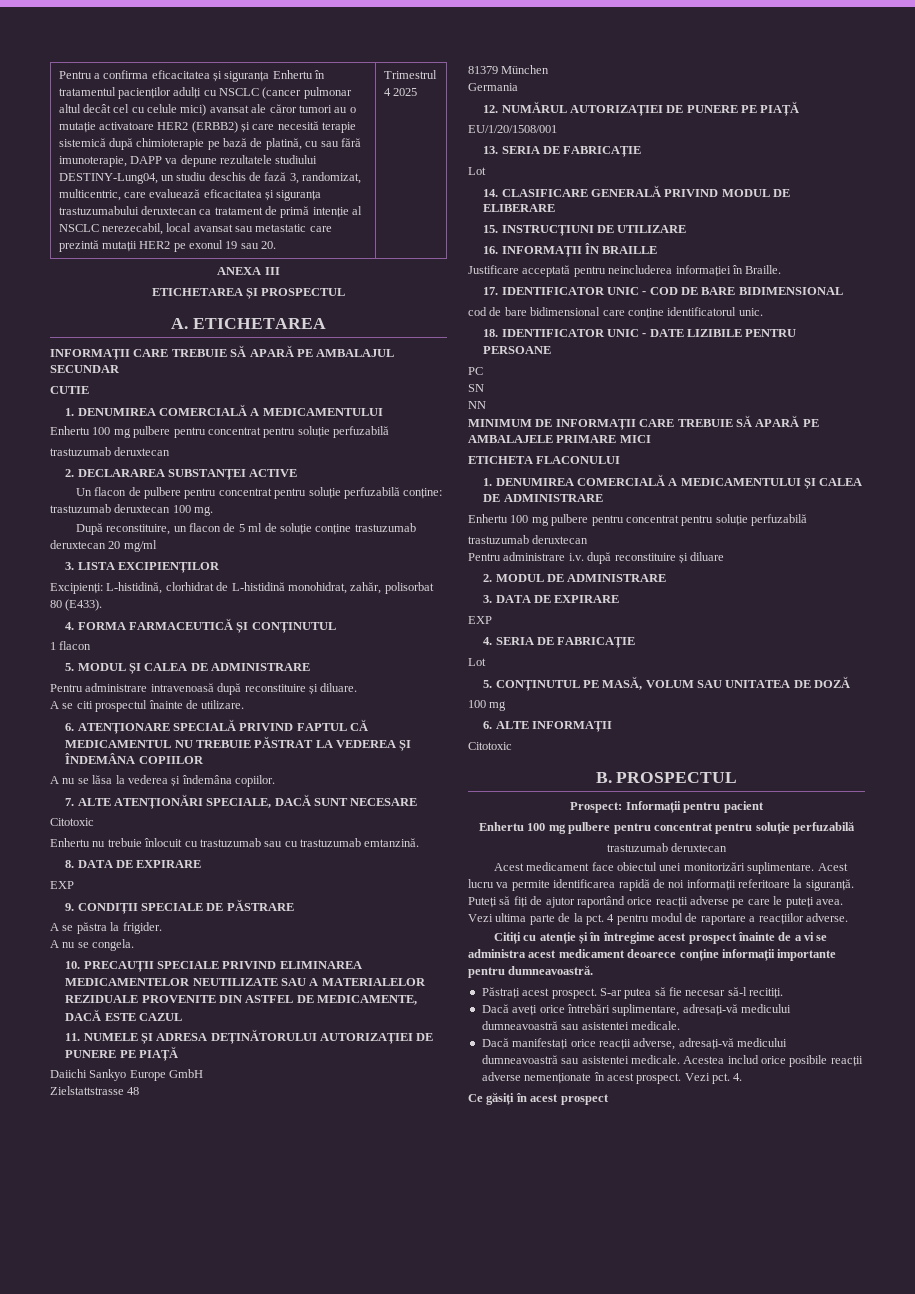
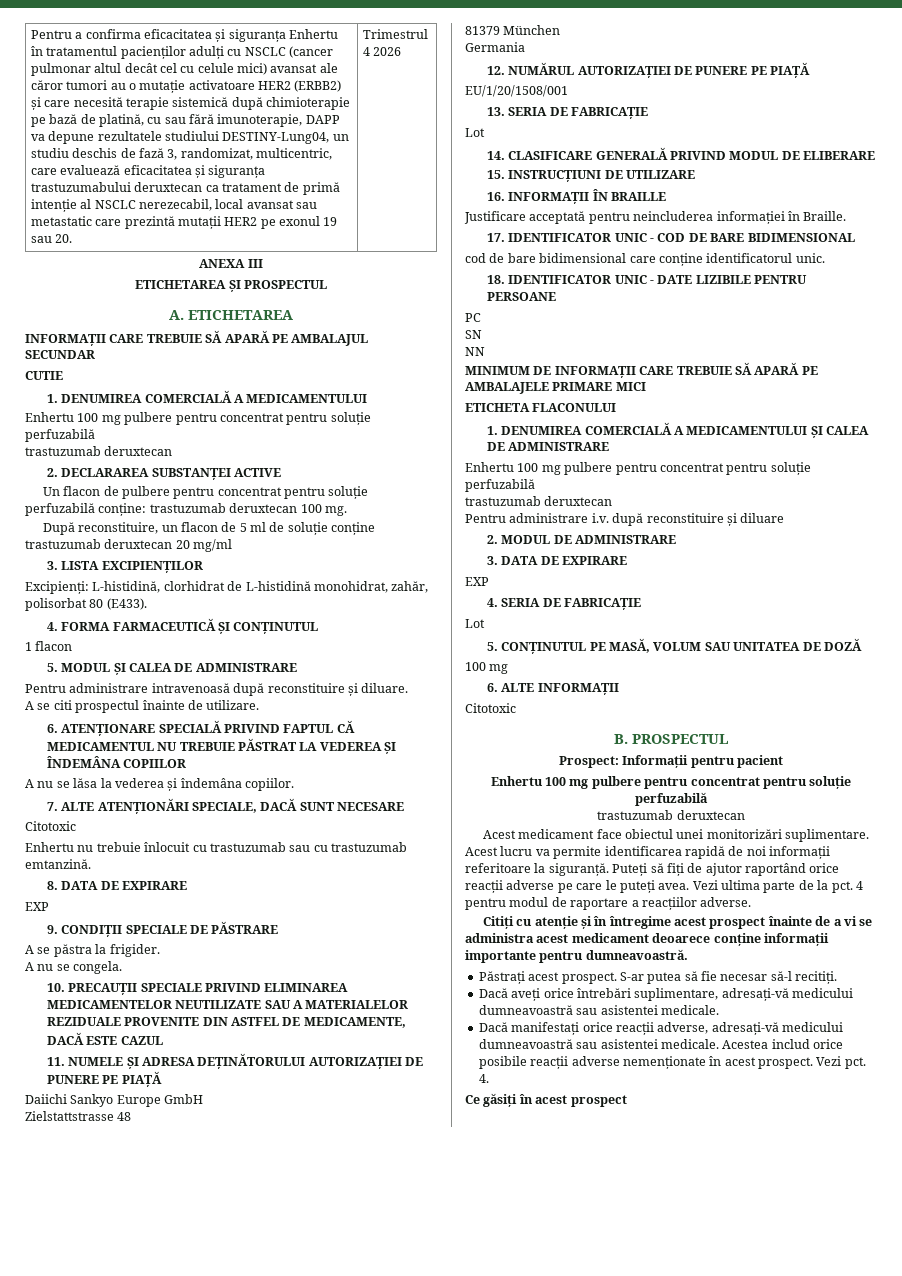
[392,88,417,96] 2025 -> [373,47,402,56] 2026

